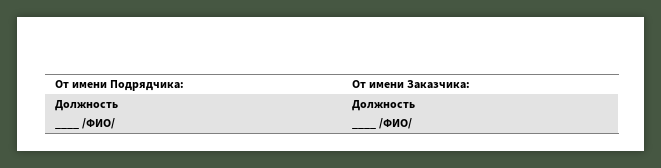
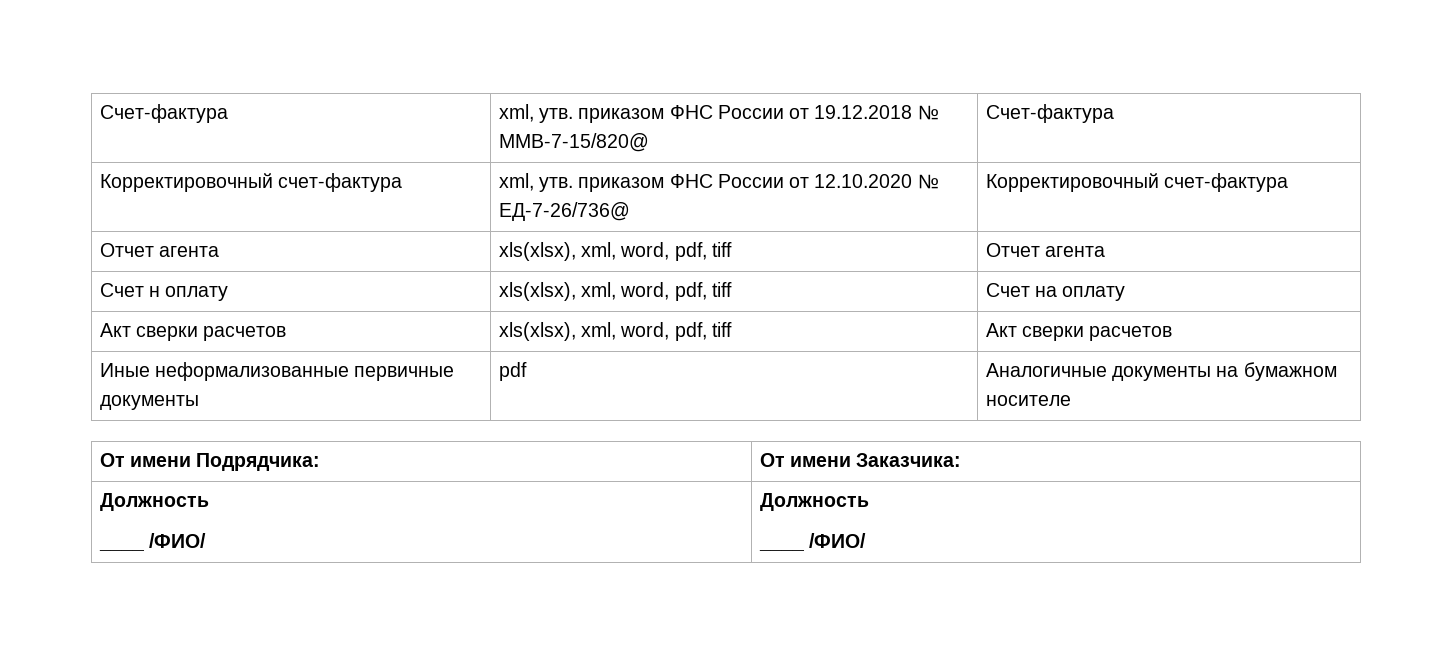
(54, 84) none -> [99,104,228,123] [498,104,939,123] [498,133,649,152] [985,104,1114,123] [99,173,403,192] [498,173,939,192] [498,202,630,221] [985,173,1289,192] [99,243,220,257] [498,242,732,261] [985,243,1106,257] [99,283,229,301] [498,282,732,301] [985,283,1126,301] [99,323,287,341] [498,322,732,341] [985,323,1173,341] [99,362,455,381] [99,395,199,410] [498,362,527,381] [985,362,1337,381] [985,395,1071,406] Счет-фактура | xml, утв. приказом ФНС России от 19.12.2018 № ММВ-7-15/820@ | Счет-фактура // Корректировочный счет-фактура | xml, утв. приказом ФНС России от 12.10.2020 № ЕД-7-26/736@ | Корректировочный счет-фактура // Отчет агента | xls(xlsx), xml, word, pdf, tiff | Отчет агента // Счет н оплату | xls(xlsx), xml, word, pdf, tiff | Счет на оплату // Акт сверки расчетов | xls(xlsx), xml, word, pdf, tiff | Акт сверки расчетов // Иные неформализованные первичные документы | pdf | Аналогичные документы на бумажном носителе //

